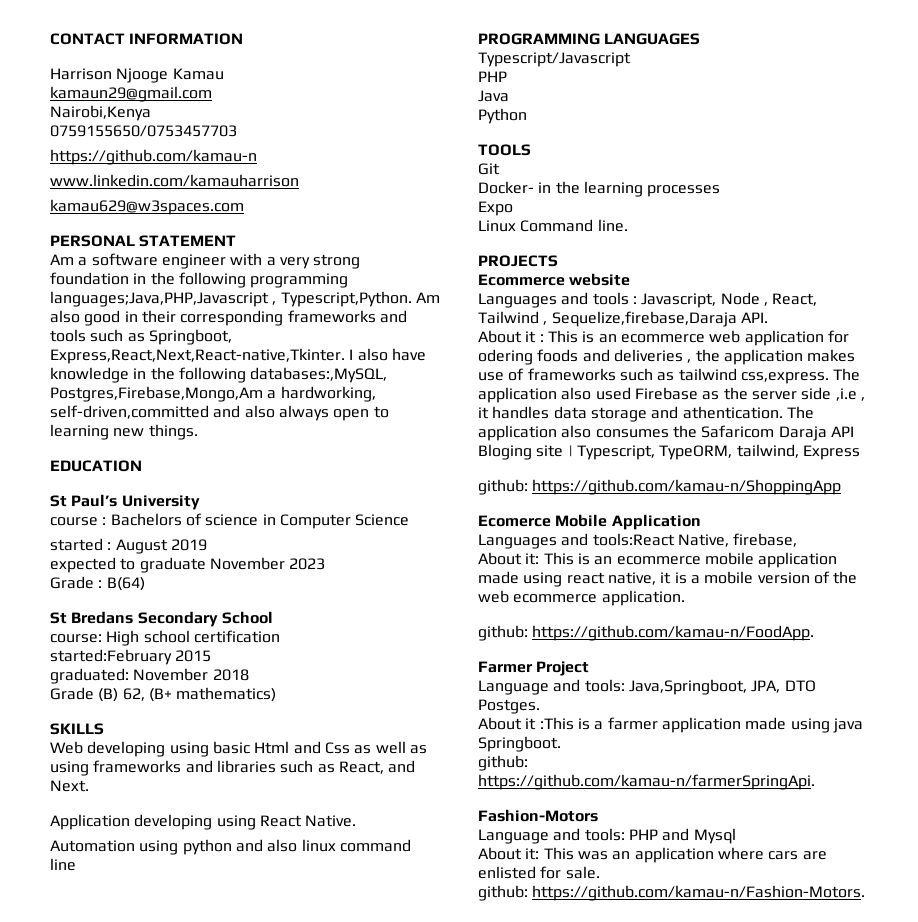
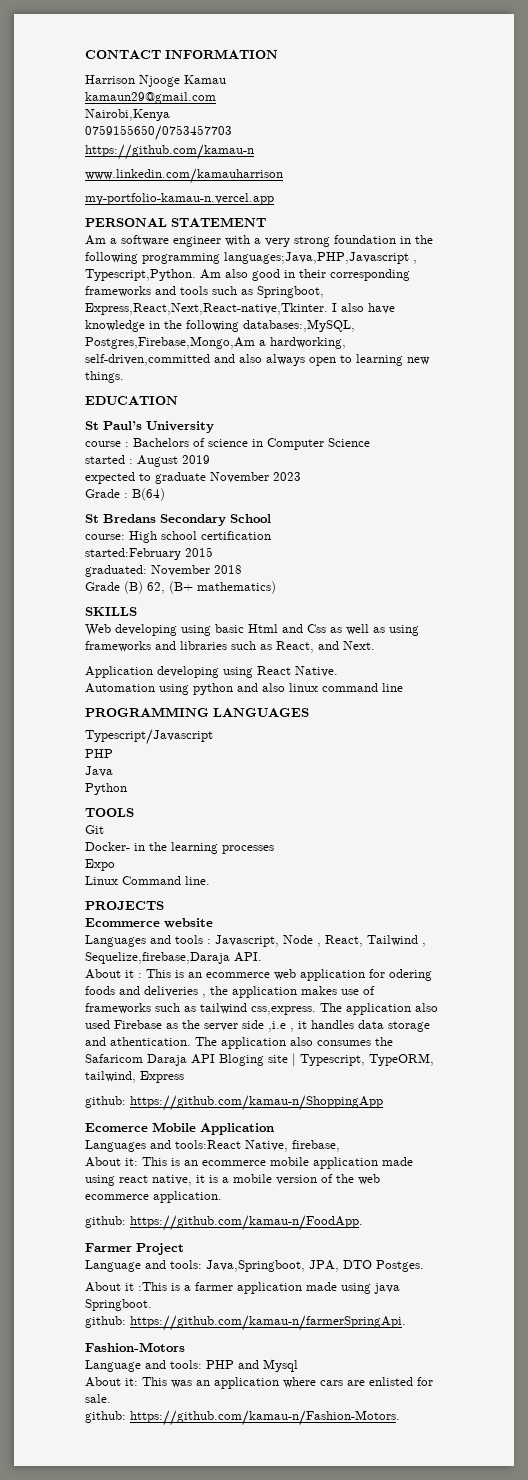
[50,199,244,215] kamau629@w3spaces.com -> [85,193,274,205] my-portfolio-kamau-n.vercel.app

